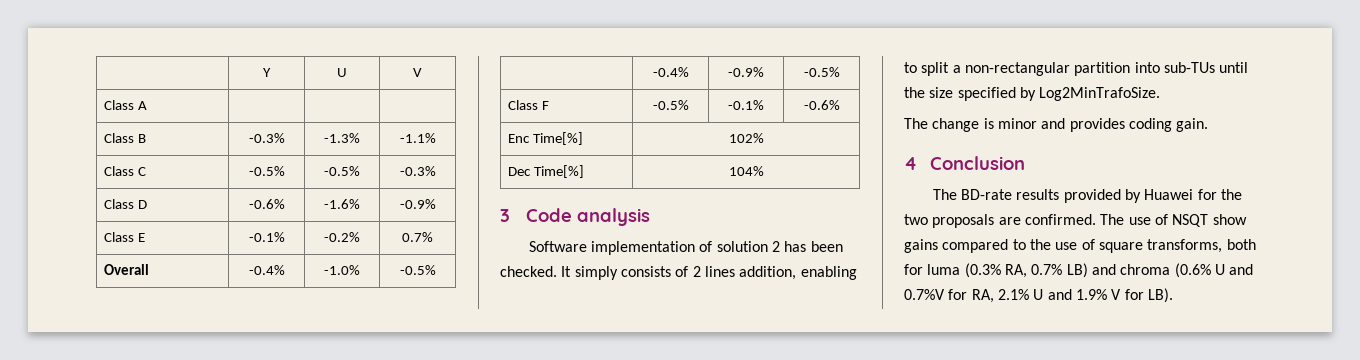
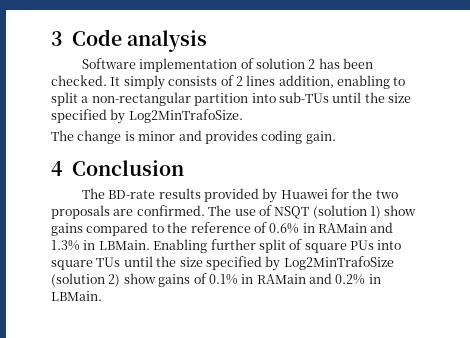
[263,68,271,77] [337,68,347,77] [413,68,422,77] [104,100,148,110] [104,133,147,143] [248,133,285,143] [324,133,360,143] [399,133,436,143] [104,166,147,176] [248,166,285,176] [324,166,360,176] [399,166,436,176] [104,199,148,209] [248,199,285,209] [324,199,360,209] [399,199,436,209] [104,232,146,242] [248,232,285,242] [324,232,360,242] [402,232,433,242] [104,264,150,275] [248,265,285,275] [324,265,360,275] [399,265,436,275] [652,67,689,77] [728,67,764,77] [803,67,840,77] [508,100,550,110] [652,100,689,110] [728,100,764,110] [803,100,840,110] [508,132,584,145] [728,133,764,143] [508,165,585,178] [728,166,764,176] | Y | U | V // Class A | | | // Class B | -0.3% | -1.3% | -1.1% // Class C | -0.5% | -0.5% | -0.3% // Class D | -0.6% | -1.6% | -0.9% // Class E | -0.1% | -0.2% | 0.7% // Overall | -0.4% | -1.0% | -0.5% // | -0.4% | -0.9% | -0.5% // Class F | -0.5% | -0.1% | -0.6% // Enc Time[%] | 102% // Dec Time[%] | 104% // -> (51, 38) none
(1209, 220) none -> [312,205,381,219] (solution 1)
[1055,239,1256,253] [904,263,1254,278] [904,288,1173,303] use of square transforms, both for luma (0.3% RA, 0.7% LB) and chroma (0.6% U and 0.7%V for RA, 2.1% U and 1.9% V for LB). -> [190,222,394,234] [51,239,402,253] [51,256,394,271] [51,273,381,287] [51,291,102,301] reference of 0.6% in RAMain and 1.3% in LBMain. Enabling further split of square PUs into square TUs until the size specified by Log2MinTrafoSize (solution 2) show gains of 0.1% in RAMain and 0.2% in LBMain.

